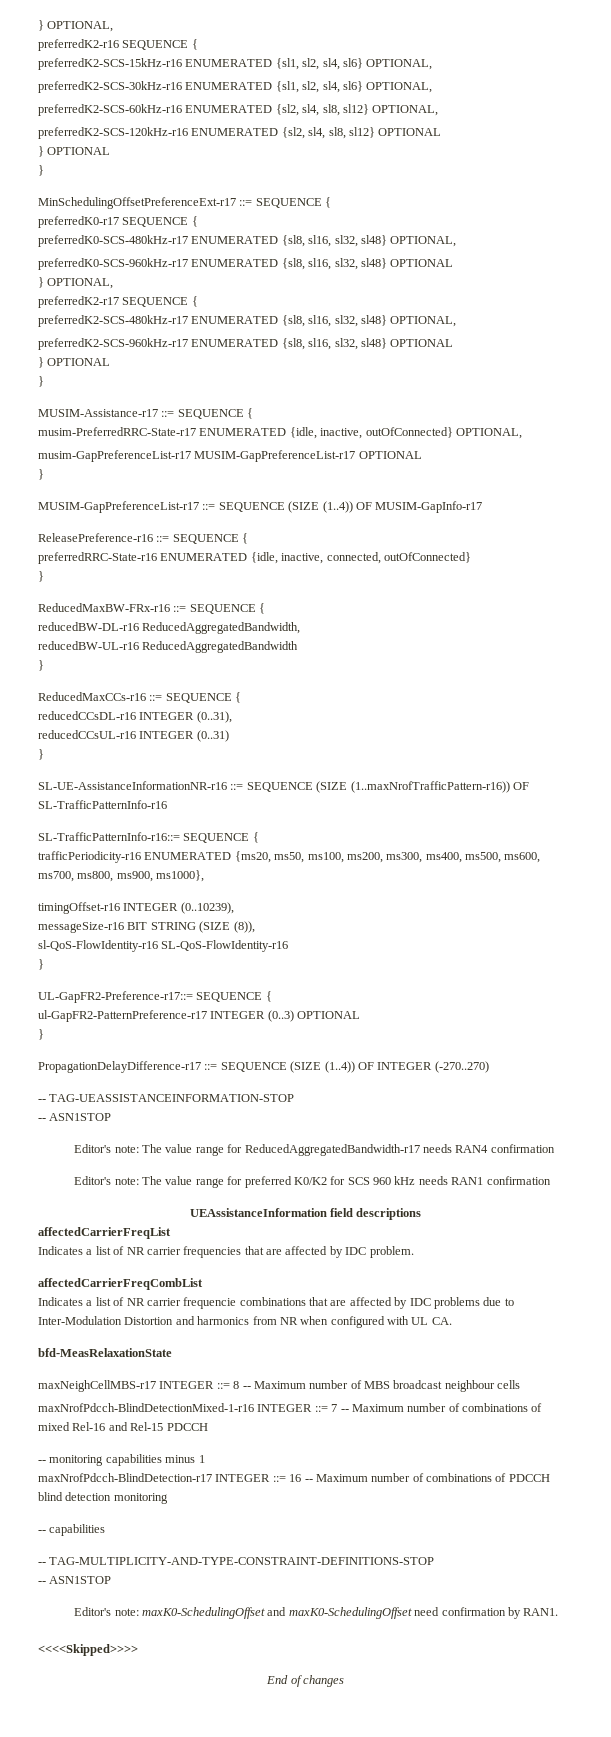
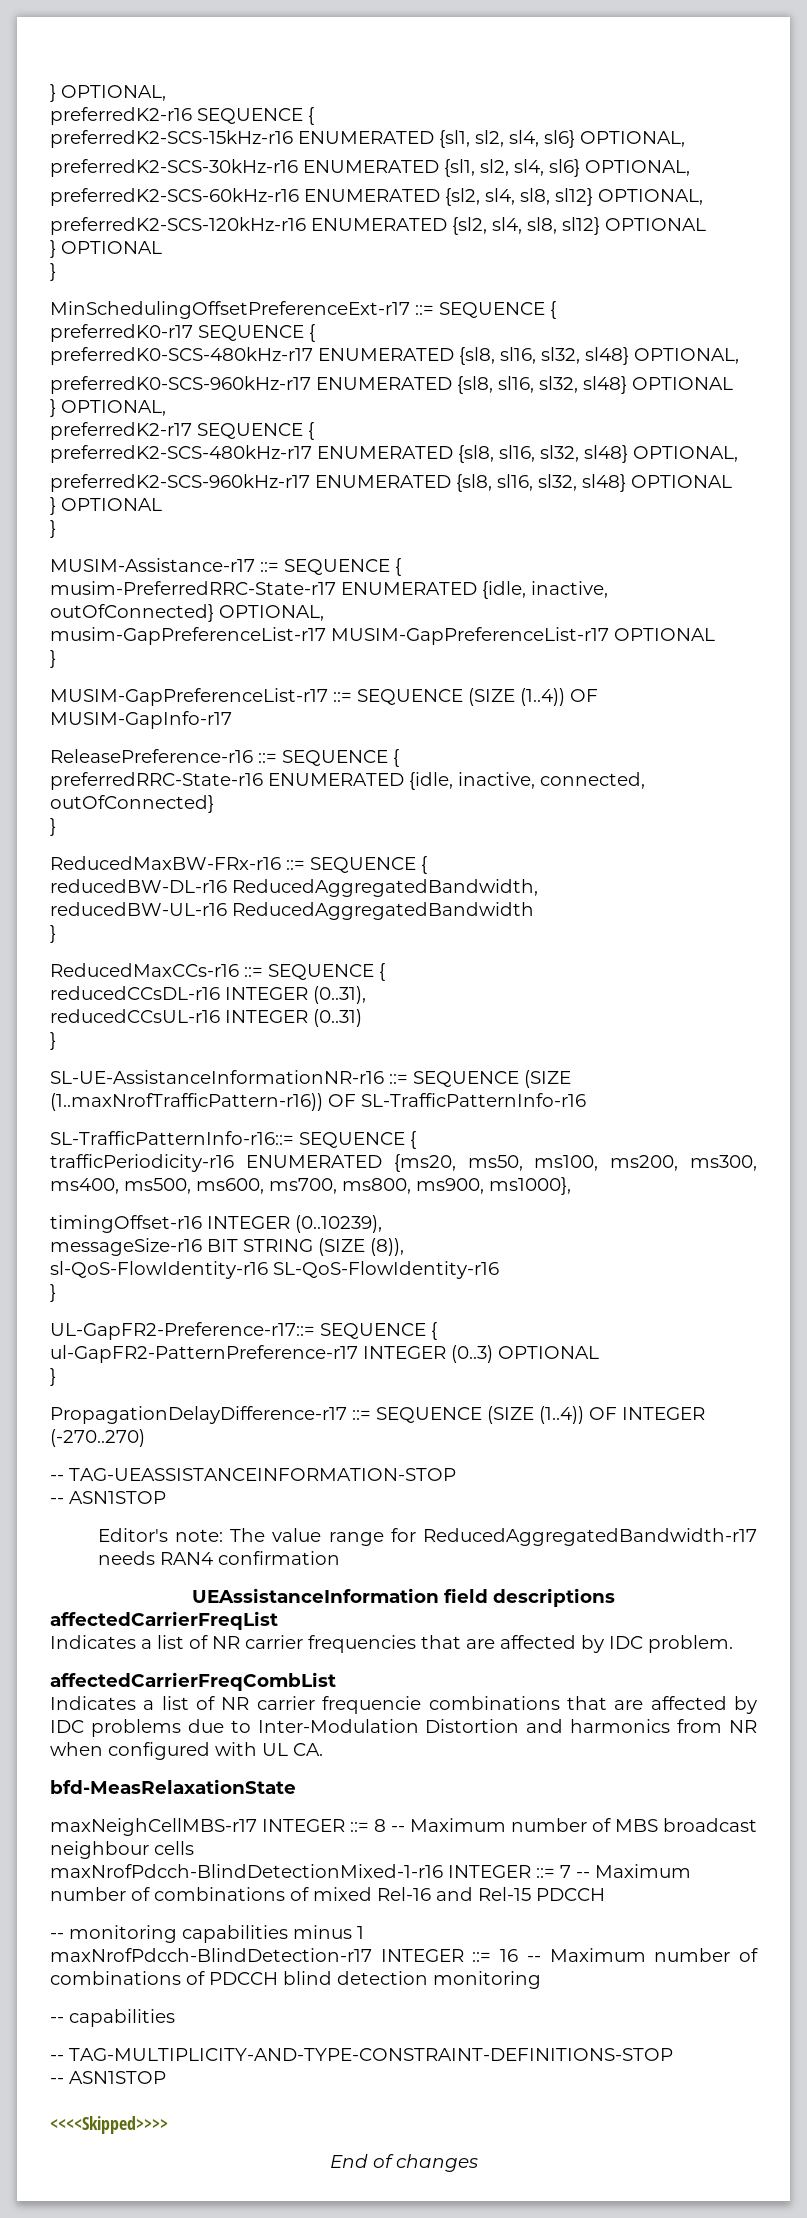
[74,1176,551,1188] // Editor's note: The value range for preferred K0/K2 for SCS 960 kHz needs RAN1 confirmation -> (340, 1558) none
[74,1607,559,1619] // Editor's note: maxK0-SchedulingOffset and maxK0-SchedulingOffset need confirmation by RAN1. -> (166, 2077) none

